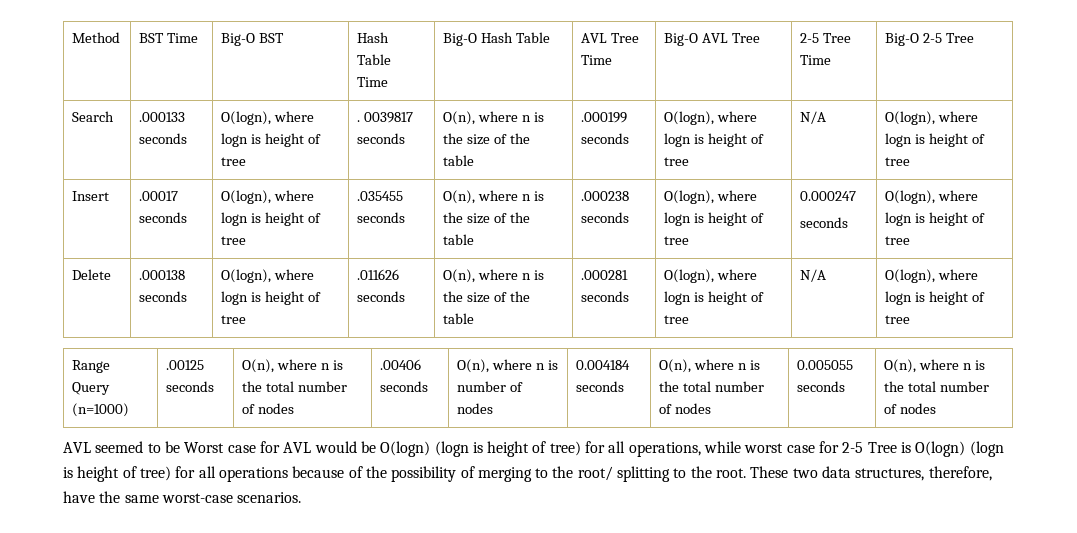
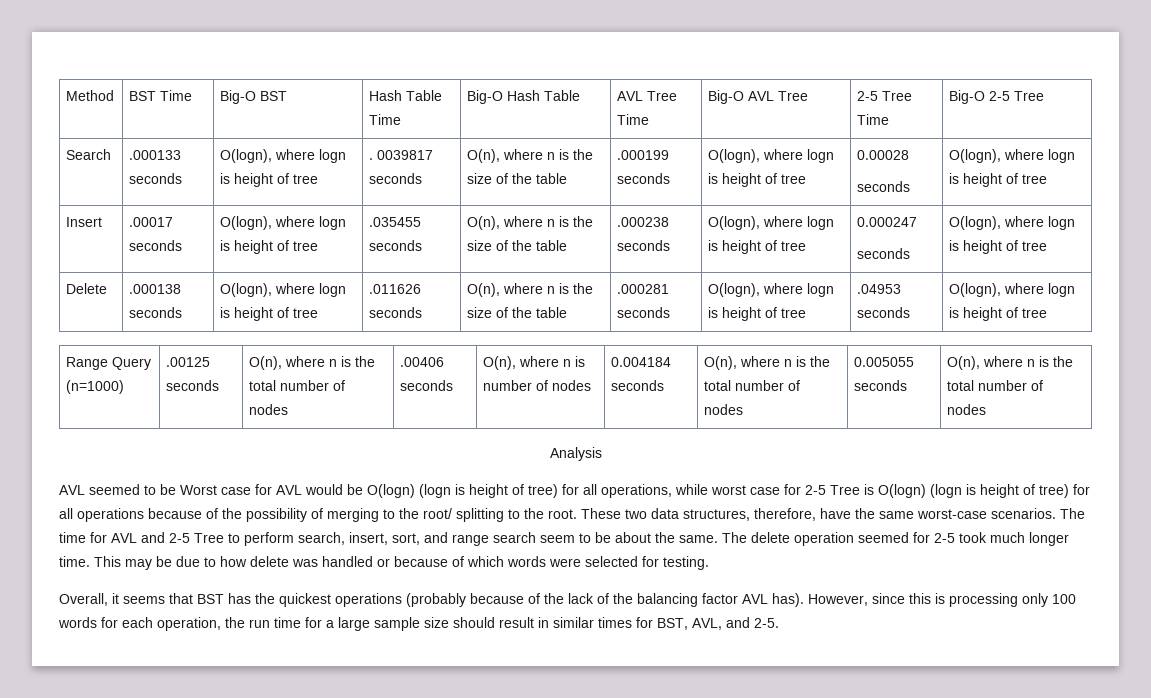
[800,111,827,124] N/A -> [857,150,910,160] [857,181,911,192] 0.00028 // seconds
[800,269,827,282] N/A -> [857,284,902,294] [857,307,911,318] .04953 seconds
(937, 408) none -> [549,447,602,461] // Analysis
(302, 497) none -> [1060,508,1085,519] [59,532,1069,546] [59,556,709,570] [59,593,1076,607] [58,617,779,631] The time for AVL and 2-5 Tree to perform search, insert, sort, and range search seem to be about the same. The delete operation seemed for 2-5 took much longer time. This may be due to how delete was handled or because of which words were selected for testing. // Overall, it seems that BST has the quickest operations (probably because of the lack of the balancing factor AVL has). However, since this is processing only 100 words for each operation, the run time for a large sample size should result in similar times for BST, AVL, and 2-5.

